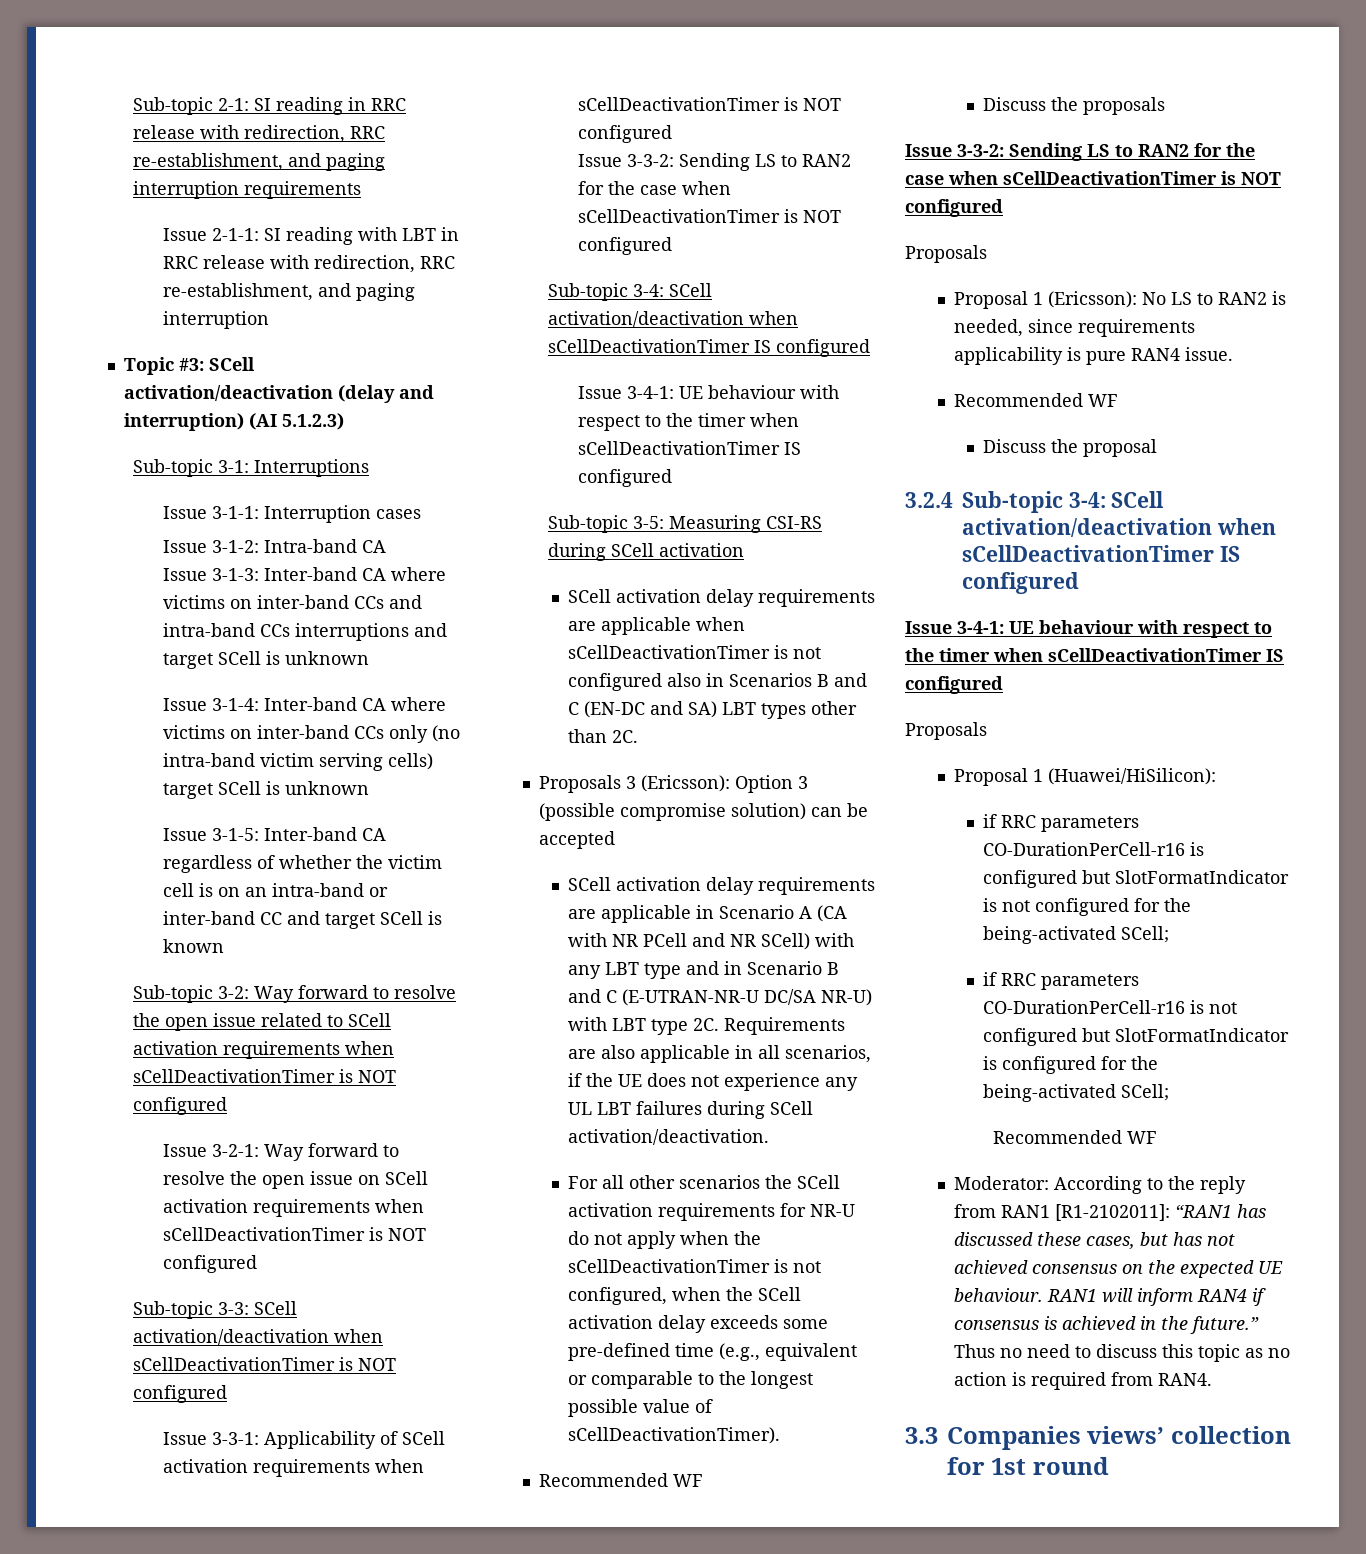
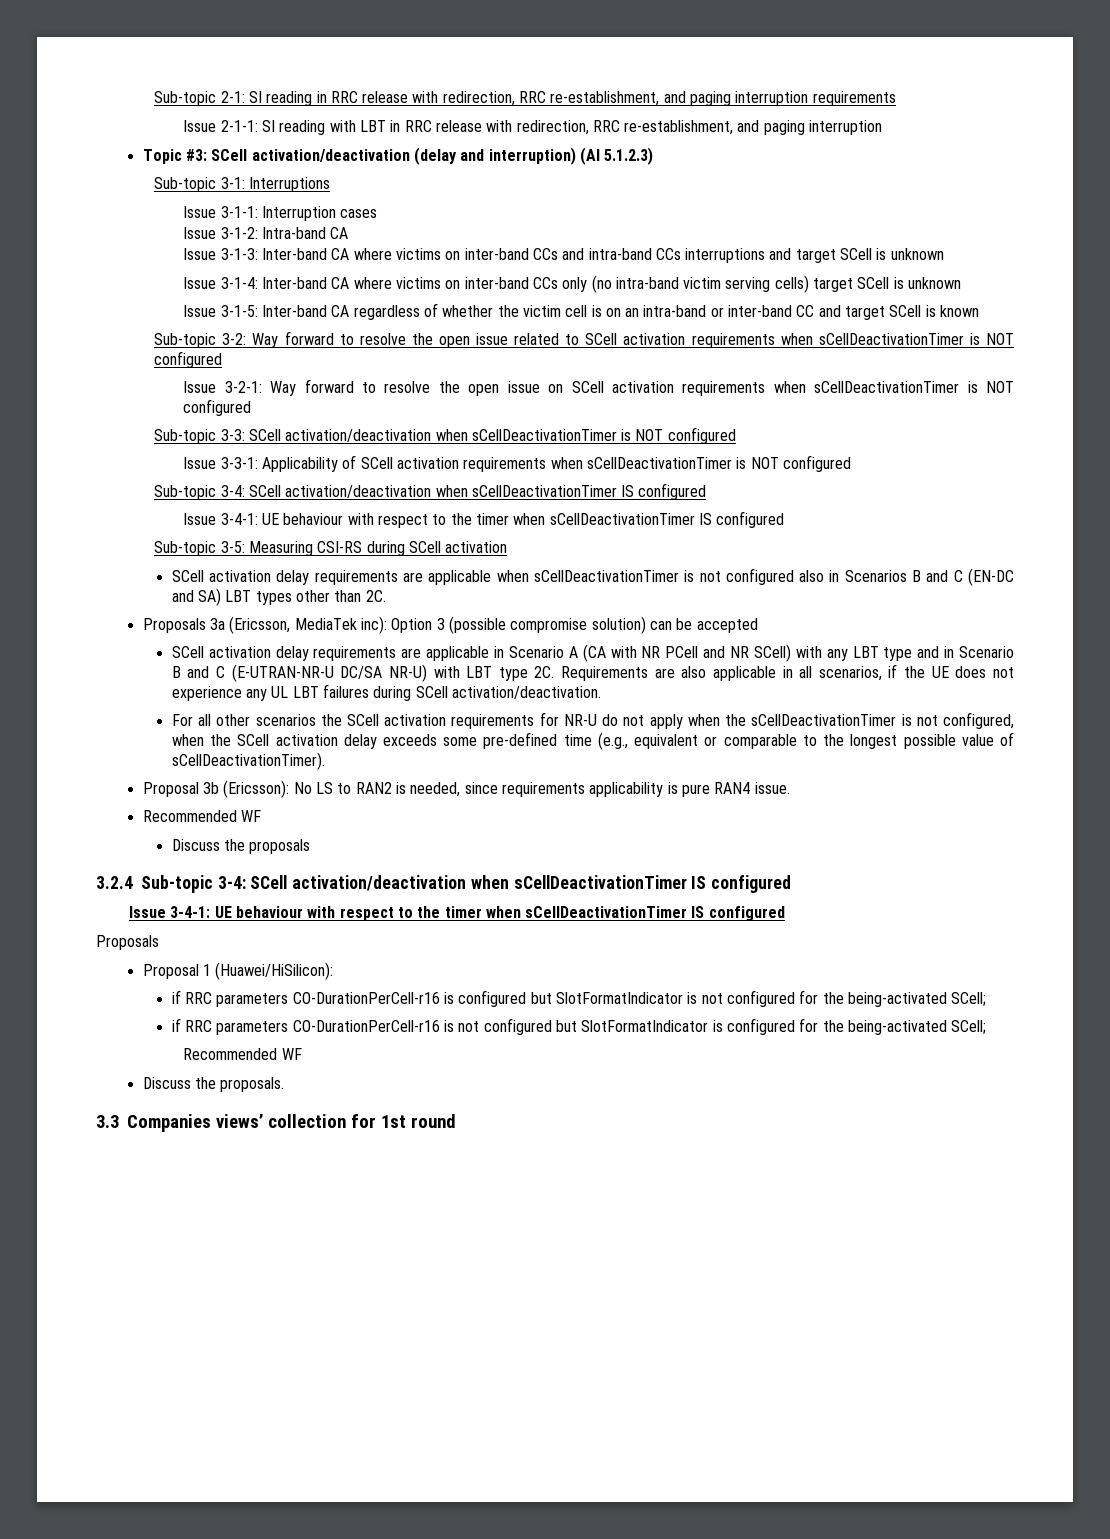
[577,153,851,171] [577,181,731,195] [577,209,841,223] [577,237,672,255] // Issue 3-3-2: Sending LS to RAN2 for the case when sCellDeactivationTimer is NOT configured -> (851, 463) none
[625,775,730,792] 3 (Ericsson): -> [210,616,387,634] 3a (Ericsson, MediaTek inc):
[538,1473,703,1487] [983,97,1166,115] [905,143,1255,161] [905,171,1281,185] [905,199,1003,217] [905,245,987,263] [953,291,1043,309] // Recommended WF // Discuss the proposals // Issue 3-3-2: Sending LS to RAN2 for the case when sCellDeactivationTimer is NOT configured // Proposals // Proposal 1 -> [142,782,220,797] // Proposal 3b
[1083,439,1158,457] proposal -> [249,839,311,854] proposals
[953,1176,1246,1194] [953,1204,1266,1221] [953,1232,1235,1249] [953,1260,1283,1278] [953,1288,1266,1306] [953,1316,1259,1334] [953,1344,1290,1362] [953,1372,1212,1390] Moderator: According to the reply from RAN1 [R1-2102011]: “RAN1 has discussed these cases, but has not achieved consensus on the expected UE behaviour. RAN1 will inform RAN4 if consensus is achieved in the future.” Thus no need to discuss this topic as no action is required from RAN4. -> [142,1077,285,1092] Discuss the proposals.

